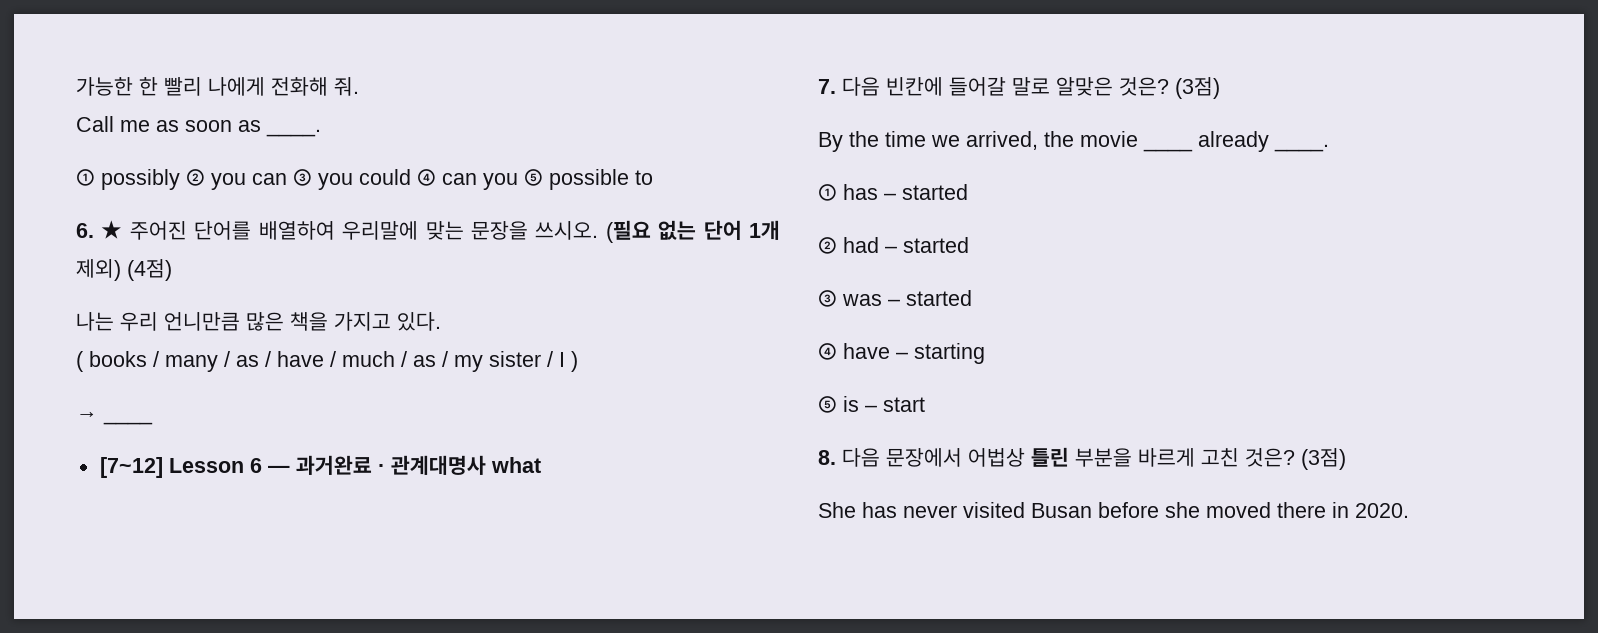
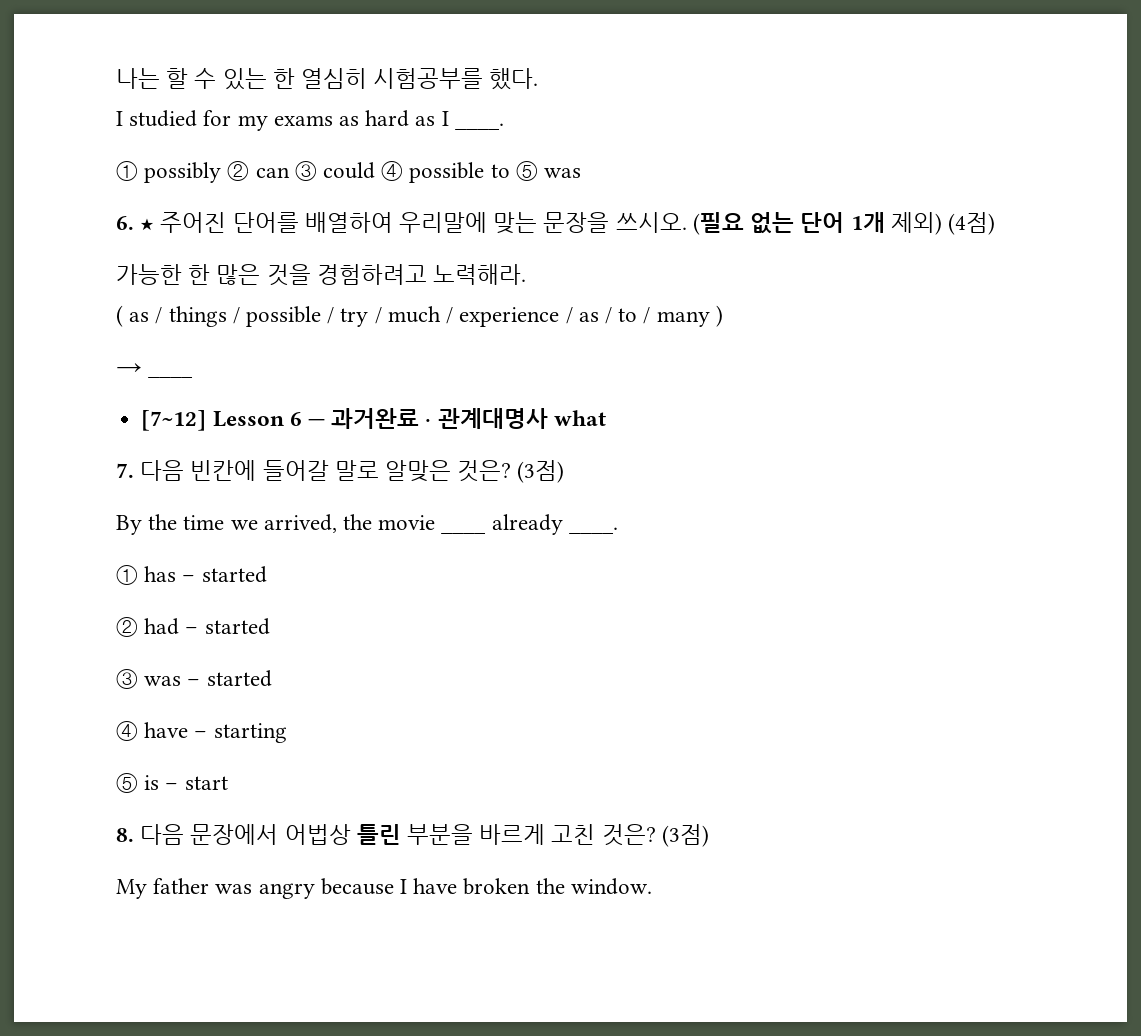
[76,77,359,96] [76,116,261,132] 가능한 한 빨리 나에게 전화해 줘. // Call me as soon as -> [116,68,539,90] [116,110,449,131] 나는 할 수 있는 한 열심히 시험공부를 했다. // I studied for my exams as hard as I
[211,173,246,190] you -> (250, 171) none
[318,173,353,190] you -> (317, 171) none
[442,169,543,190] can you ⑤ -> (404, 171) none
(653, 177) none -> [515,161,582,181] ⑤ was
[76,312,441,331] [76,351,565,372] 나는 우리 언니만큼 많은 책을 가지고 있다. // ( books / many / as / have / much / as / my sister / I -> [116,264,527,286] [116,305,710,327] 가능한 한 많은 것을 경험하려고 노력해라. // ( as / things / possible / try / much / experience / as / to / many
[818,502,1409,518] She has never visited Busan before she moved there in 2020. -> [116,878,652,899] My father was angry because I have broken the window.

